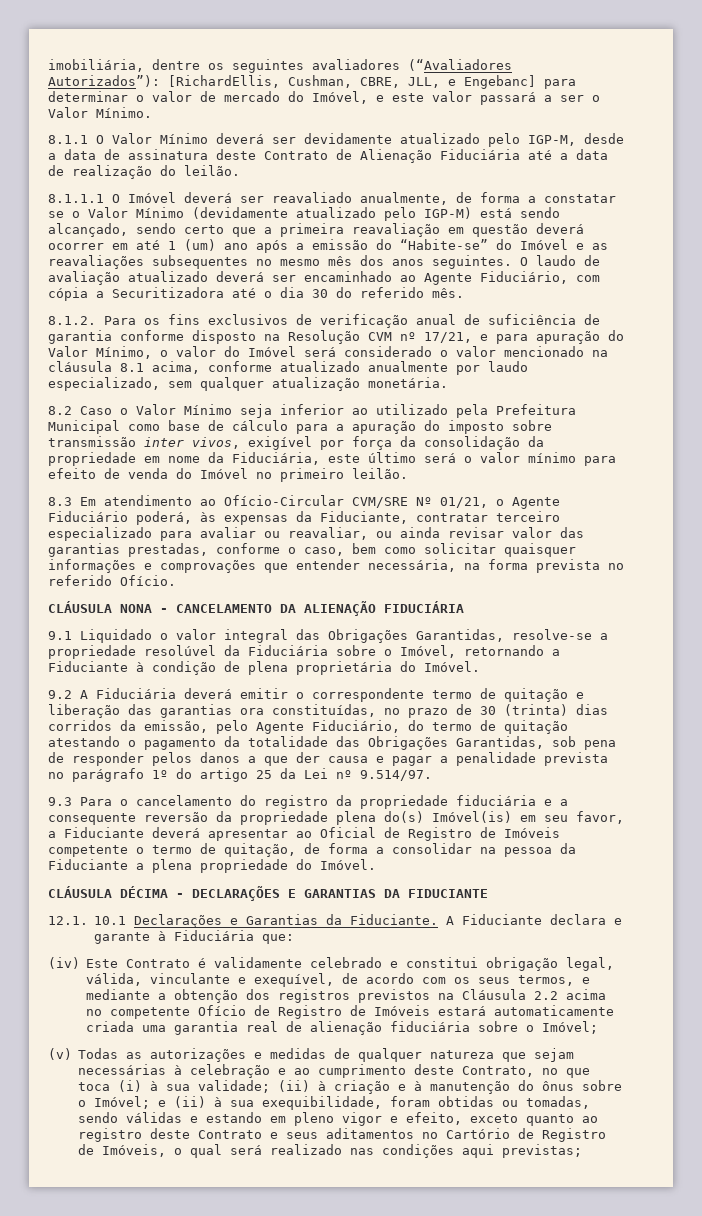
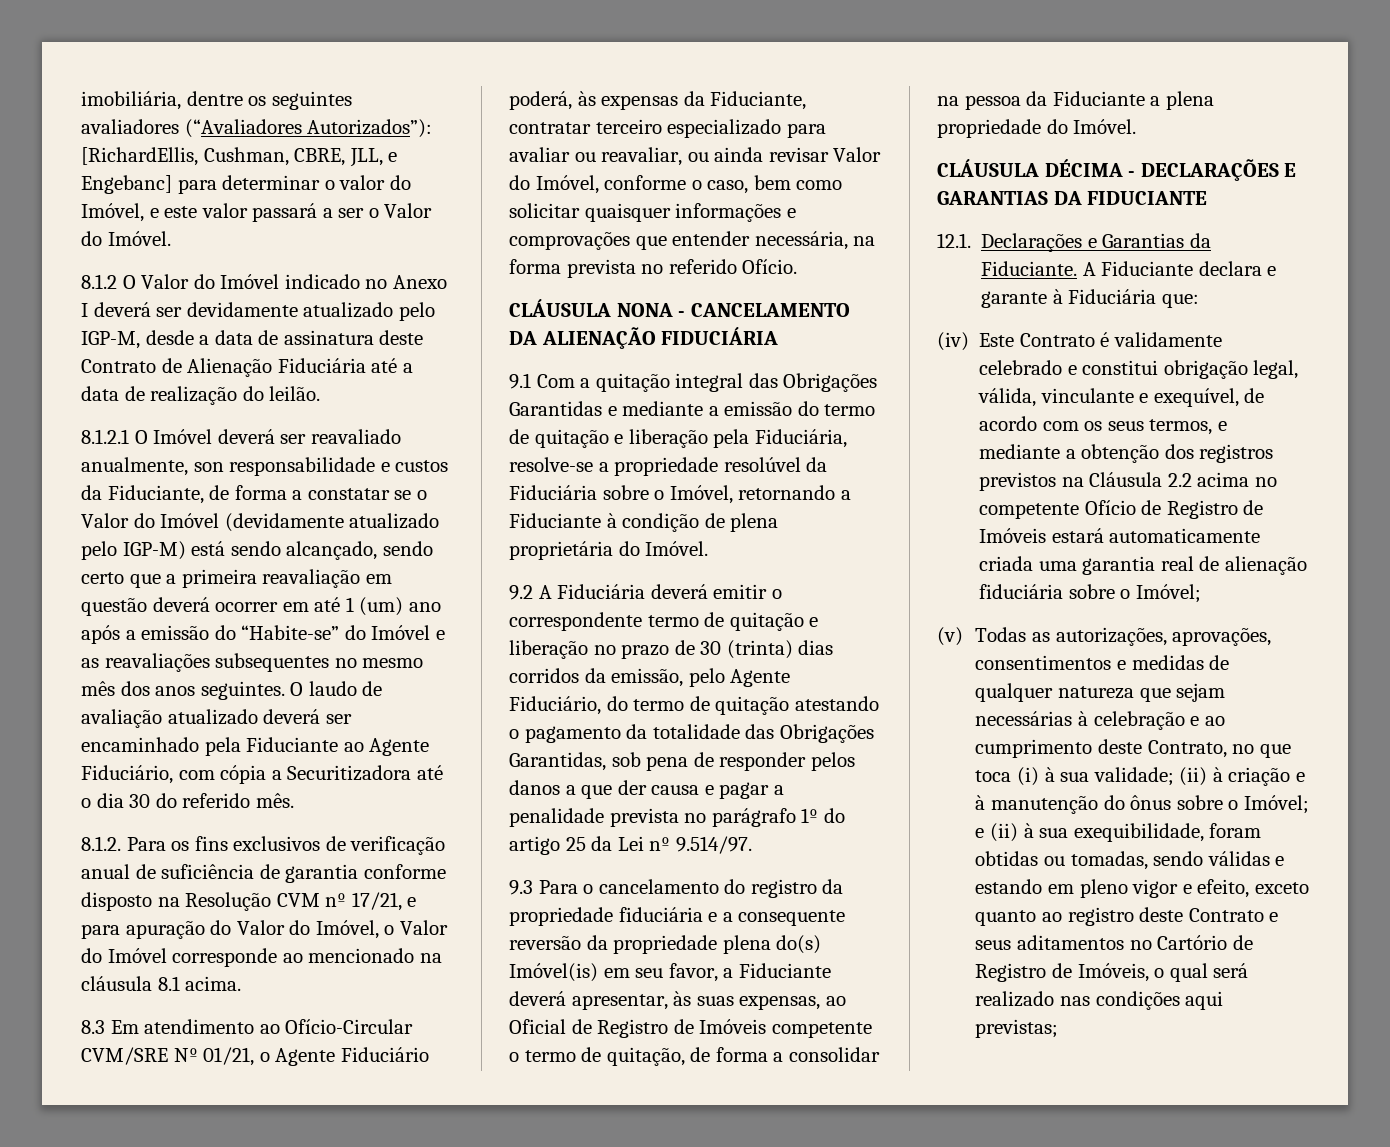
[200,91,280,102] de mercado -> (386, 182) none
[96,107,152,118] [48,133,208,144] Mínimo. // 8.1.1 O Valor Mínimo -> [81,231,171,246] [81,274,447,289] [81,303,88,317] do Imóvel. // 8.1.2 O Valor do Imóvel indicado no Anexo I
[48,194,104,203] 8.1.1.1 -> [81,429,129,444] 8.1.2.1
(448, 198) none -> [193,457,449,476] [81,485,204,504] son responsabilidade e custos da Fiduciante,
[136,207,184,218] Mínimo -> [133,513,220,528] do Imóvel
(392, 276) none -> [204,737,339,756] pela Fiduciante
[96,346,608,359] [48,361,528,375] [48,377,448,391] [48,404,576,418] [48,420,552,434] [48,436,544,450] [48,452,616,466] [48,468,408,482] Mínimo, o valor do Imóvel será considerado o valor mencionado na cláusula 8.1 acima, conforme atualizado anualmente por laudo especializado, sem qualquer atualização monetária. // 8.2 Caso o Valor Mínimo seja inferior ao utilizado pela Prefeitura Municipal como base de cálculo para a apuração do imposto sobre transmissão inter vivos, exigível por força da consolidação da propriedade em nome da Fiduciária, este último será o valor mínimo para efeito de venda do Imóvel no primeiro leilão. -> [289,920,448,939] [81,948,442,967] [81,976,242,991] do Imóvel, o Valor do Imóvel corresponde ao mencionado na cláusula 8.1 acima.
[512,527,584,538] [48,543,208,557] valor das garantias prestadas, -> [833,147,882,162] [509,175,599,194] Valor do Imóvel,
[80,629,504,643] Liquidado o valor integral das Obrigações Garantidas, -> [536,373,878,392] [509,401,876,416] [509,429,847,448] Com a quitação integral das Obrigações Garantidas e mediante a emissão do termo de quitação e liberação pela Fiduciária,
[128,704,376,718] das garantias ora constituídas, -> (588, 649) none
[208,829,288,841] apresentar -> [571,991,821,1010] apresentar, às suas expensas,
[94,916,127,925] 10.1 -> (971, 240) none
[150,1048,247,1062] autorizações -> [1055,627,1272,646] [975,655,1112,670] autorizações, aprovações, consentimentos

